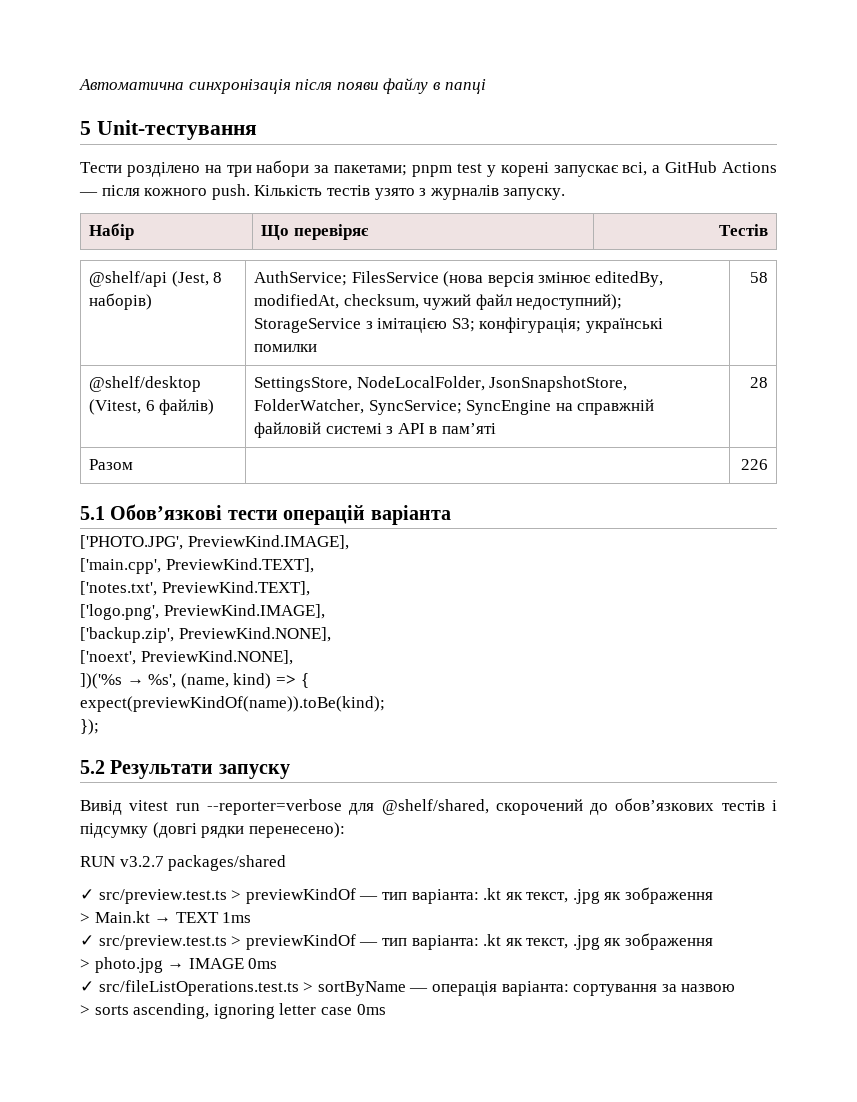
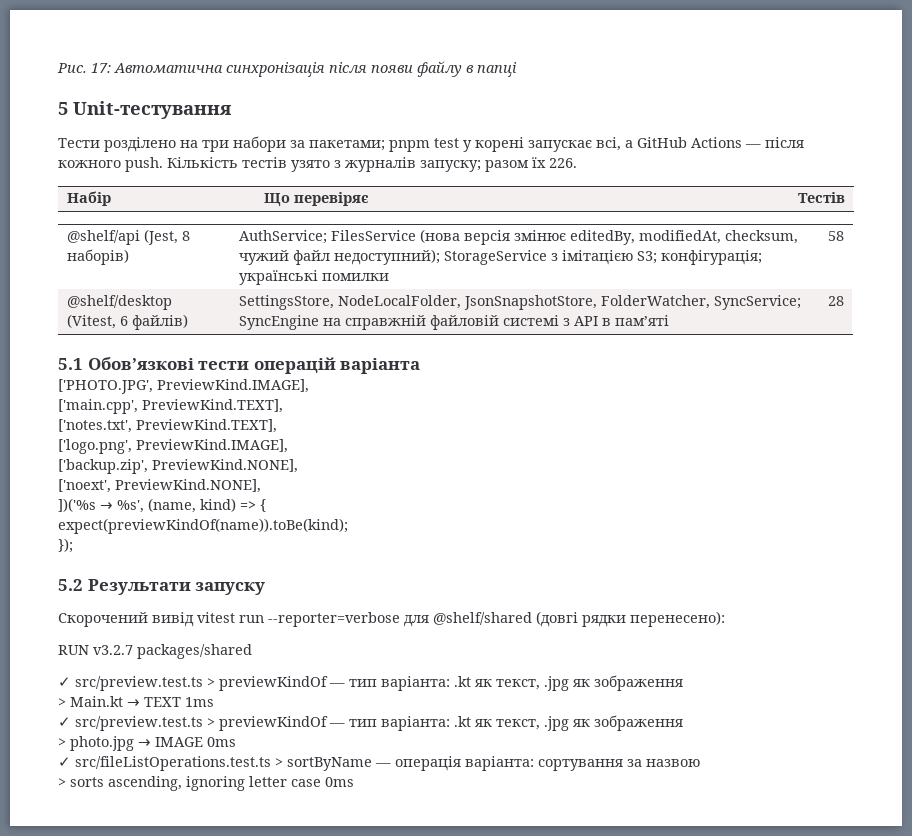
(79, 84) none -> [57,63,111,73] Рис. 17:
[503,188,566,200] запуску. -> [420,157,577,172] запуску; разом їх 226.
[89,459,134,470] [740,459,768,470] // Разом | | 226 -> (844, 301) none
[80,800,122,815] Вивід -> [58,612,194,627] Скорочений вивід
[381,798,777,815] [80,823,148,838] @shelf/shared, скорочений до обов’язкових тестів і підсумку -> [433,612,532,625] @shelf/shared

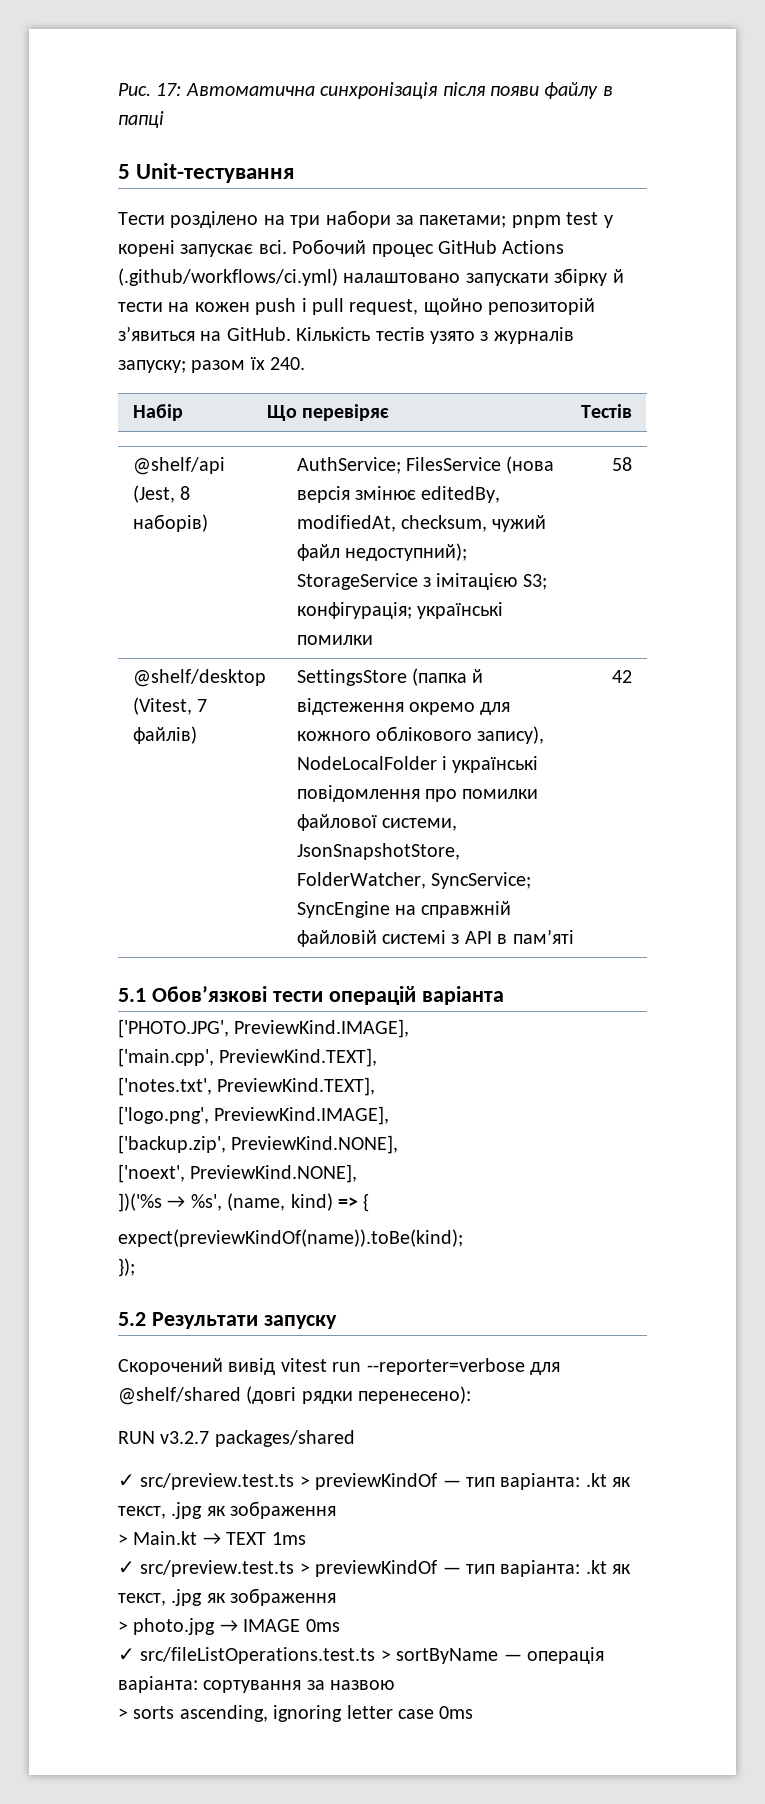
[596,137,804,151] [58,157,163,172] всі, а GitHub Actions — після кожного push. -> [258,239,565,257] [118,268,624,286] [118,298,596,315] [118,326,291,341] всі. Робочий процес GitHub Actions (.github/workflows/ci.yml) налаштовано запускати збірку й тести на кожен push і pull request, щойно репозиторій з’явиться на GitHub.
[549,158,577,168] 226. -> [270,357,306,370] 240.
[120,316,129,326] 6 -> [196,699,207,712] 7
[239,295,462,310] SettingsStore, NodeLocalFolder, -> [296,668,484,686] [296,698,511,715] [296,726,545,744] [296,756,539,773] [296,785,539,802] [296,814,457,831] SettingsStore (папка й відстеження окремо для кожного облікового запису), NodeLocalFolder і українські повідомлення про помилки файлової системи,
[827,296,844,306] 28 -> [612,670,633,683] 42

